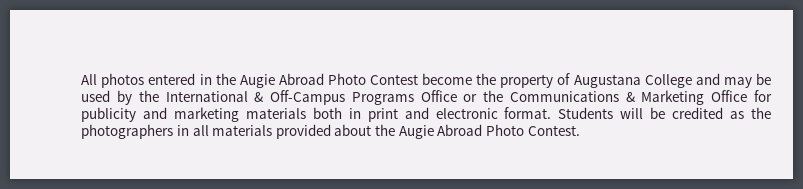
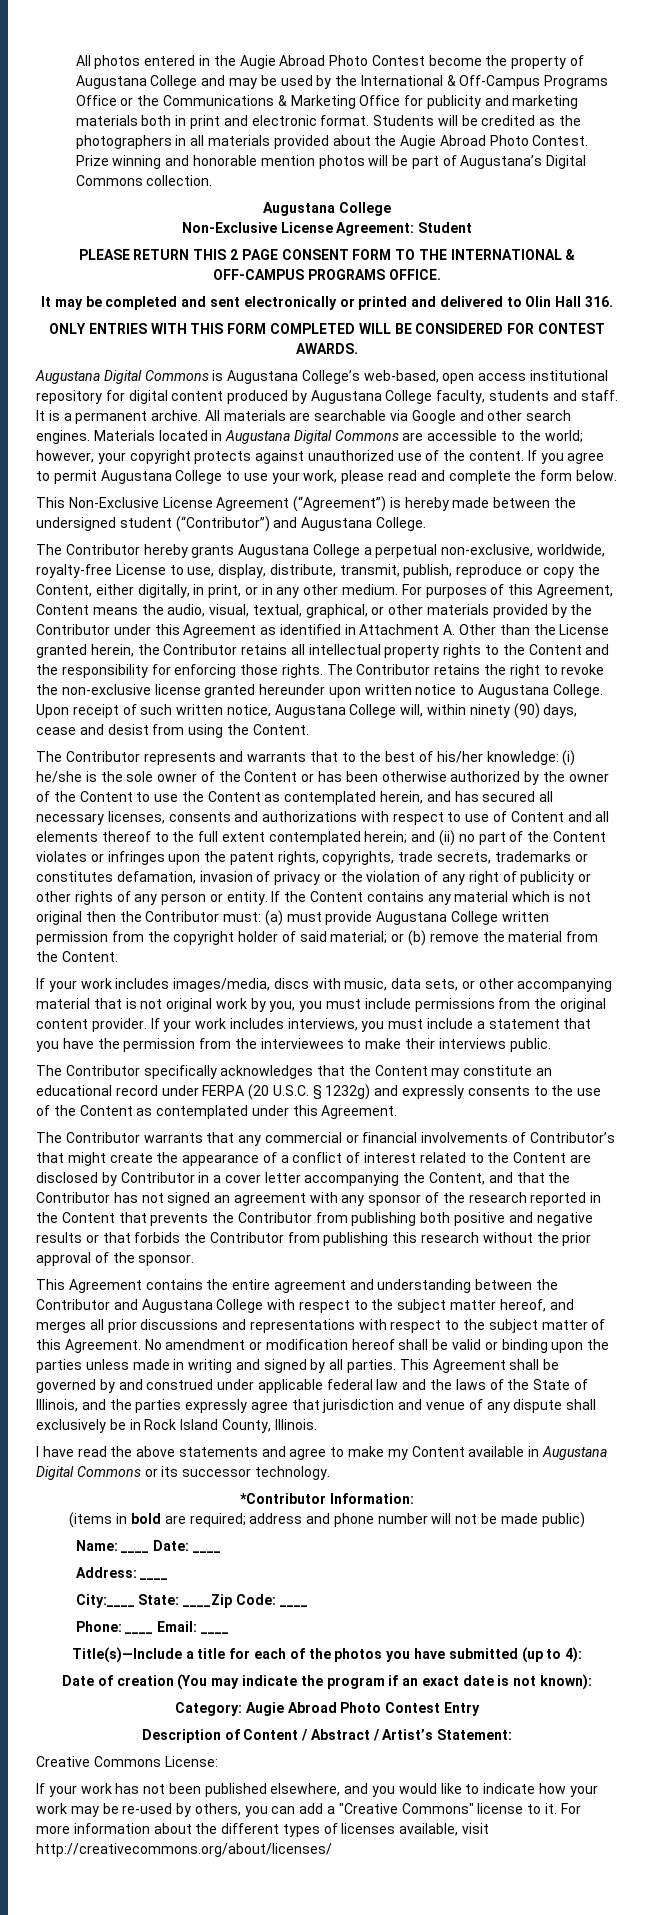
(580, 130) none -> [75,155,587,169] [75,175,213,186] [263,202,391,216] [181,222,473,236] [78,249,576,260] [213,269,441,280] [41,296,613,310] [49,323,605,334] [296,343,358,354] [35,370,609,384] [36,390,618,404] [36,410,572,424] [36,430,583,444] [36,450,605,464] [36,470,617,484] [36,496,577,512] [36,516,426,532] [36,544,606,558] [36,564,600,578] [36,584,613,598] [36,604,593,618] [36,624,610,638] [36,644,610,658] [36,664,605,678] [36,684,603,698] [36,703,578,719] [36,724,309,738] [36,750,576,766] [36,771,609,785] [36,791,554,805] [36,811,610,825] [36,830,606,846] [36,851,588,865] [36,871,592,885] [36,891,591,905] [36,910,549,926] [36,930,599,946] [36,951,118,962] [36,978,613,992] [36,998,606,1012] [36,1018,592,1032] [36,1038,551,1052] [36,1065,553,1079] [36,1084,602,1100] [36,1105,398,1119] [36,1132,615,1146] [36,1152,591,1166] [36,1172,571,1186] [36,1192,602,1206] [36,1212,593,1226] [36,1232,592,1246] [36,1252,195,1266] [36,1279,559,1293] [36,1299,574,1313] [36,1319,606,1333] [36,1339,610,1353] [36,1359,560,1373] [36,1379,588,1393] [36,1399,597,1413] [36,1419,317,1433] [36,1446,607,1460] [36,1466,330,1480] [240,1493,414,1504] [69,1512,585,1528] [75,1540,118,1551] [121,1551,150,1553] [153,1540,190,1551] [192,1551,221,1553] [75,1567,137,1578] [140,1578,169,1580] [75,1594,276,1608] [279,1605,308,1607] [75,1621,122,1632] [125,1632,154,1634] [157,1621,198,1632] [200,1632,229,1634] [71,1647,583,1663] [62,1674,592,1690] [175,1702,480,1716] [141,1729,513,1743] [36,1756,218,1767] [36,1783,598,1797] [36,1803,581,1817] [36,1823,490,1837] [36,1843,332,1857] Prize winning and honorable mention photos will be part of Augustana’s Digital Commons collection. // Augustana College // Non-Exclusive License Agreement: Student // PLEASE RETURN THIS 2 PAGE CONSENT FORM TO THE INTERNATIONAL & OFF-CAMPUS PROGRAMS OFFICE. // It may be completed and sent electronically or printed and delivered to Olin Hall 316. // ONLY ENTRIES WITH THIS FORM COMPLETED WILL BE CONSIDERED FOR CONTEST AWARDS. // Augustana Digital Commons is Augustana College’s web-based, open access institutional repository for digital content produced by Augustana College faculty, students and staff. It is a permanent archive. All materials are searchable via Google and other search engines. Materials located in Augustana Digital Commons are accessible to the world; however, your copyright protects against unauthorized use of the content. If you agree to permit Augustana College to use your work, please read and complete the form below. // This Non‐Exclusive License Agreement (“Agreement”) is hereby made between the undersigned student (“Contributor”) and Augustana College. // The Contributor hereby grants Augustana College a perpetual non‐exclusive, worldwide, royalty‐free License to use, display, distribute, transmit, publish, reproduce or copy the Content, either digitally, in print, or in any other medium. For purposes of this Agreement, Content means the audio, visual, textual, graphical, or other materials provided by the Contributor under this Agreement as identified in Attachment A. Other than the License granted herein, the Contributor retains all intellectual property rights to the Content and the responsibility for enforcing those rights. The Contributor retains the right to revoke the non‐exclusive license granted hereunder upon written notice to Augustana College. Upon receipt of such written notice, Augustana College will, within ninety (90) days, cease and desist from using the Content. // The Contributor represents and warrants that to the best of his/her knowledge: (i) he/she is the sole owner of the Content or has been otherwise authorized by the owner of the Content to use the Content as contemplated herein, and has secured all necessary licenses, consents and authorizations with respect to use of Content and all elements thereof to the full extent contemplated herein; and (ii) no part of the Content violates or infringes upon the patent rights, copyrights, trade secrets, trademarks or constitutes defamation, invasion of privacy or the violation of any right of publicity or other rights of any person or entity. If the Content contains any material which is not original then the Contributor must: (a) must provide Augustana College written permission from the copyright holder of said material; or (b) remove the material from the Content. // If your work includes images/media, discs with music, data sets, or other accompanying material that is not original work by you, you must include permissions from the original content provider. If your work includes interviews, you must include a statement that you have the permission from the interviewees to make their interviews public. // The Contributor specifically acknowledges that the Content may constitute an educational record under FERPA (20 U.S.C. § 1232g) and expressly consents to the use of the Content as contemplated under this Agreement. // The Contributor warrants that any commercial or financial involvements of Contributor’s that might create the appearance of a conflict of interest related to the Content are disclosed by Contributor in a cover letter accompanying the Content, and that the Contributor has not signed an agreement with any sponsor of the research reported in the Content that prevents the Contributor from publishing both positive and negative results or that forbids the Contributor from publishing this research without the prior approval of the sponsor. // This Agreement contains the entire agreement and understanding between the Contributor and Augustana College with respect to the subject matter hereof, and merges all prior discussions and representations with respect to the subject matter of this Agreement. No amendment or modification hereof shall be valid or binding upon the parties unless made in writing and signed by all parties. This Agreement shall be governed by and construed under applicable federal law and the laws of the State of Illinois, and the parties expressly agree that jurisdiction and venue of any dispute shall exclusively be in Rock Island County, Illinois. // I have read the above statements and agree to make my Content available in Augustana Digital Commons or its successor technology. // *Contributor Information: // (items in bold are required; address and phone number will not be made public) // Name: ____ Date: ____ // Address: ____ // City:____ State: ____Zip Code: ____ // Phone: ____ Email: ____ // Title(s)—Include a title for each of the photos you have submitted (up to 4): // Date of creation (You may indicate the program if an exact date is not known): // Category: Augie Abroad Photo Contest Entry // Description of Content / Abstract / Artist’s Statement: // Creative Commons License: // If your work has not been published elsewhere, and you would like to indicate how your work may be re-used by others, you can add a "Creative Commons" license to it. For more information about the different types of licenses available, visit http://creativecommons.org/about/licenses/

